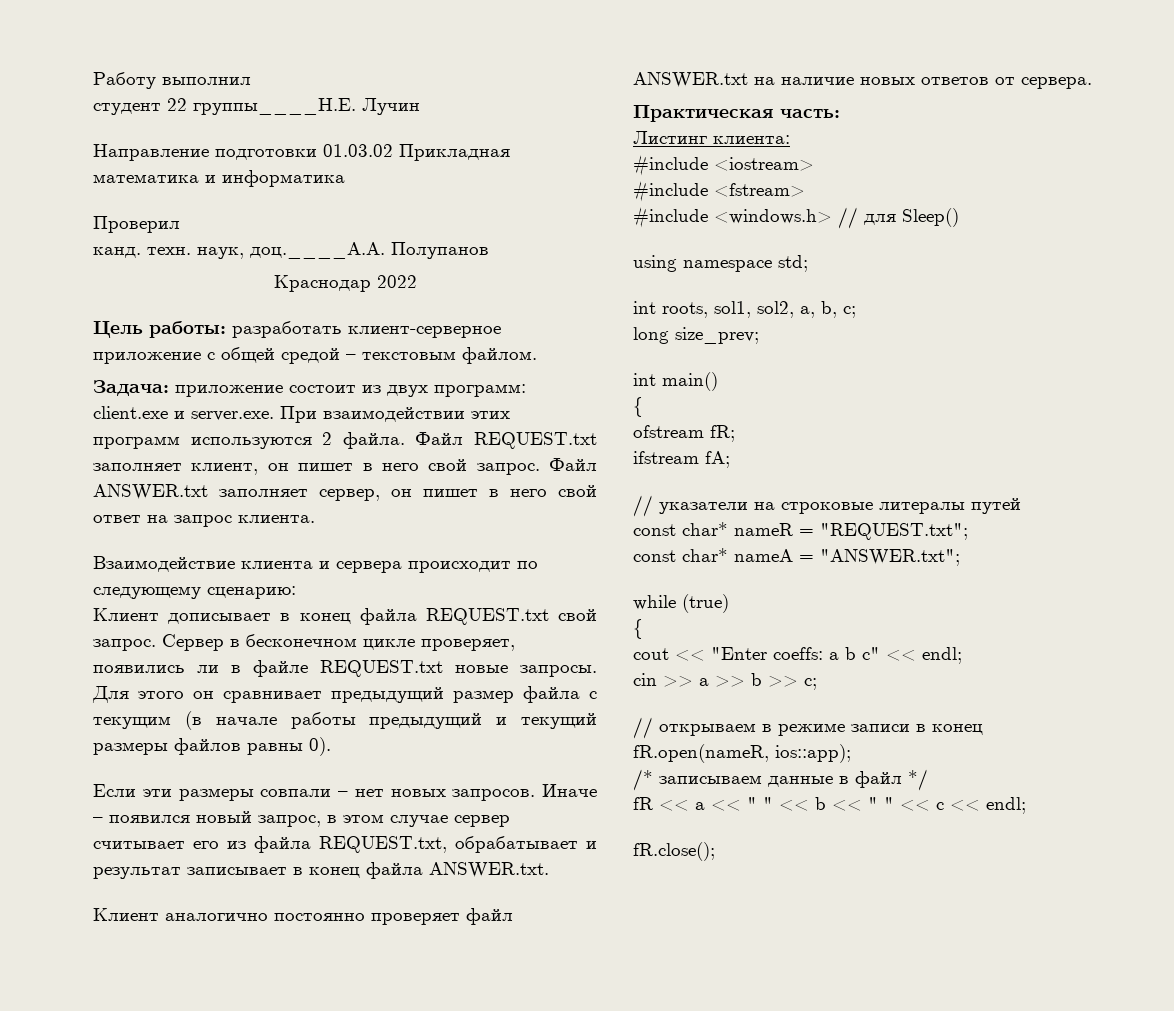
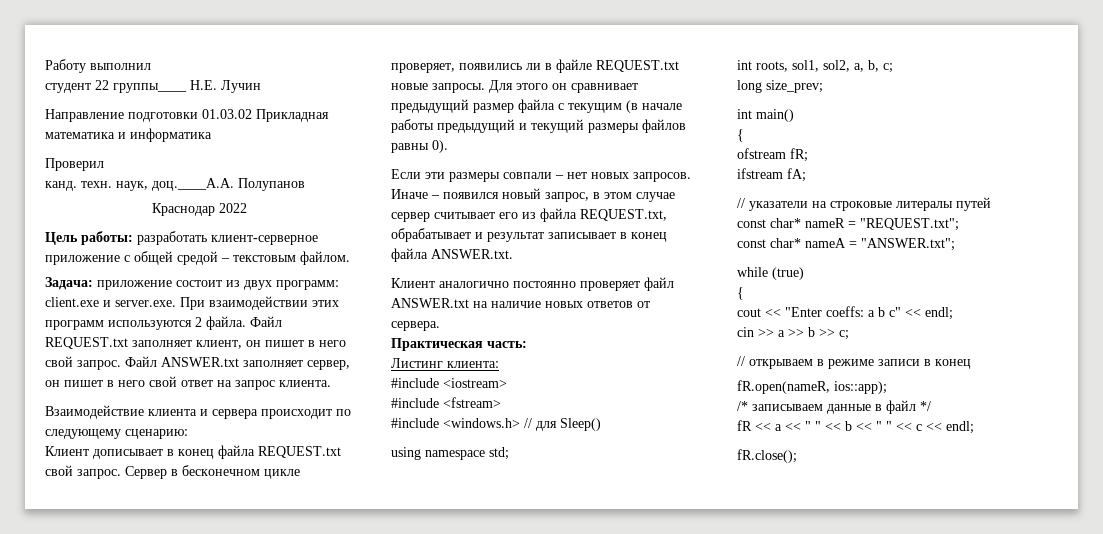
[193,98,356,115] группы____Н.Е. -> [113,80,217,93] группы____ Н.Е.

